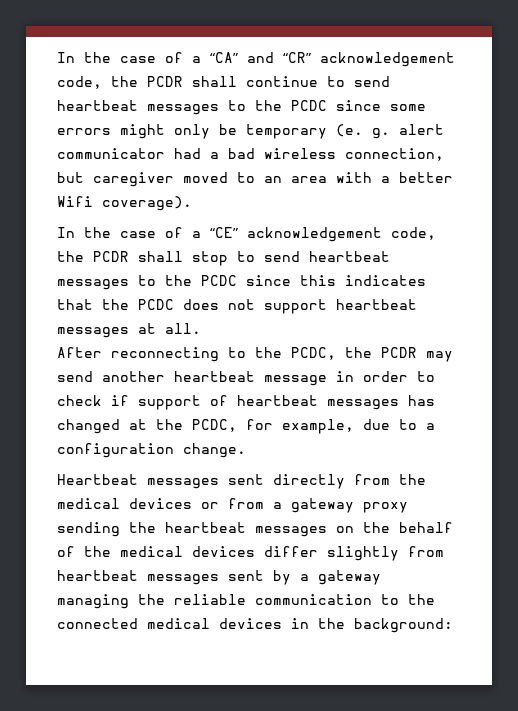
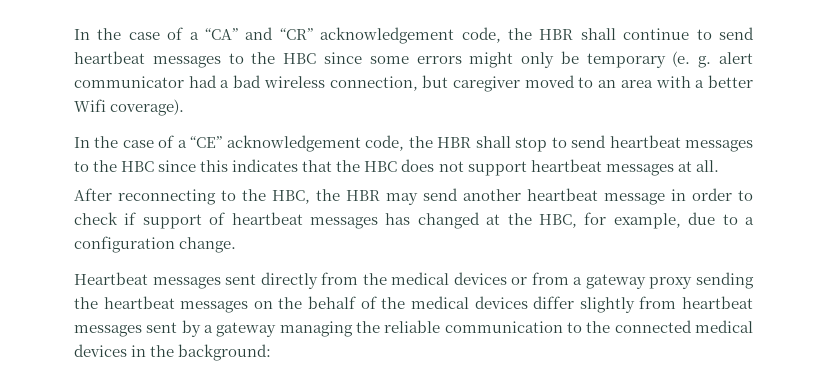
[147,76,183,87] PCDR -> [539,29,574,40] HBR
[291,100,327,111] PCDC -> [283,53,317,64] HBC
[93,251,129,262] PCDR -> [437,137,472,148] HBR
[201,275,237,286] PCDC -> [121,161,155,172] HBC
[138,299,174,310] PCDC -> [364,161,398,172] HBC
[291,347,417,360] PCDC, the PCDR -> [272,189,380,204] HBC, the HBR
[192,419,237,432] PCDC, -> [538,214,577,228] HBC,

